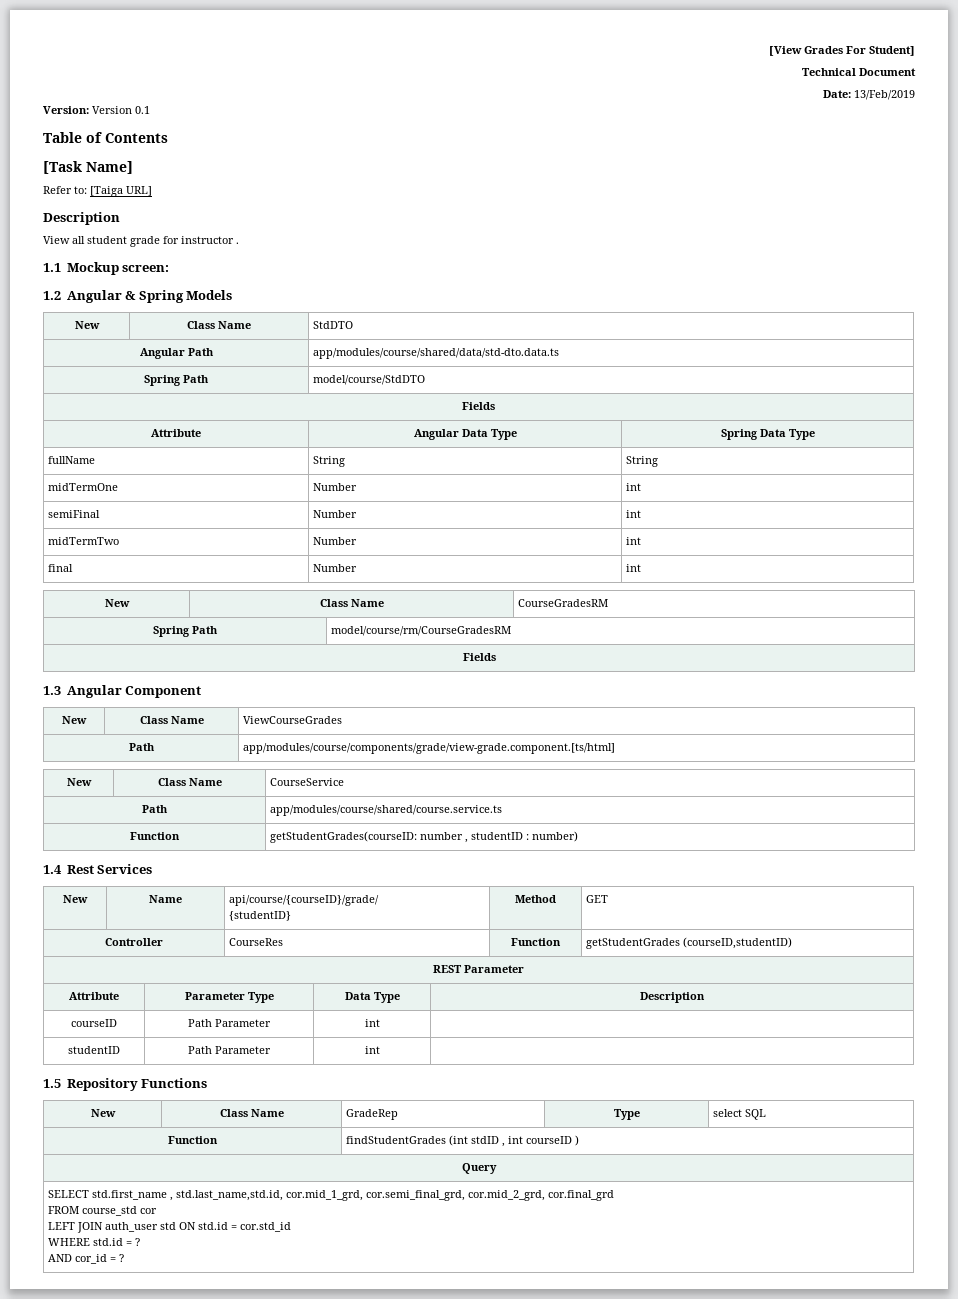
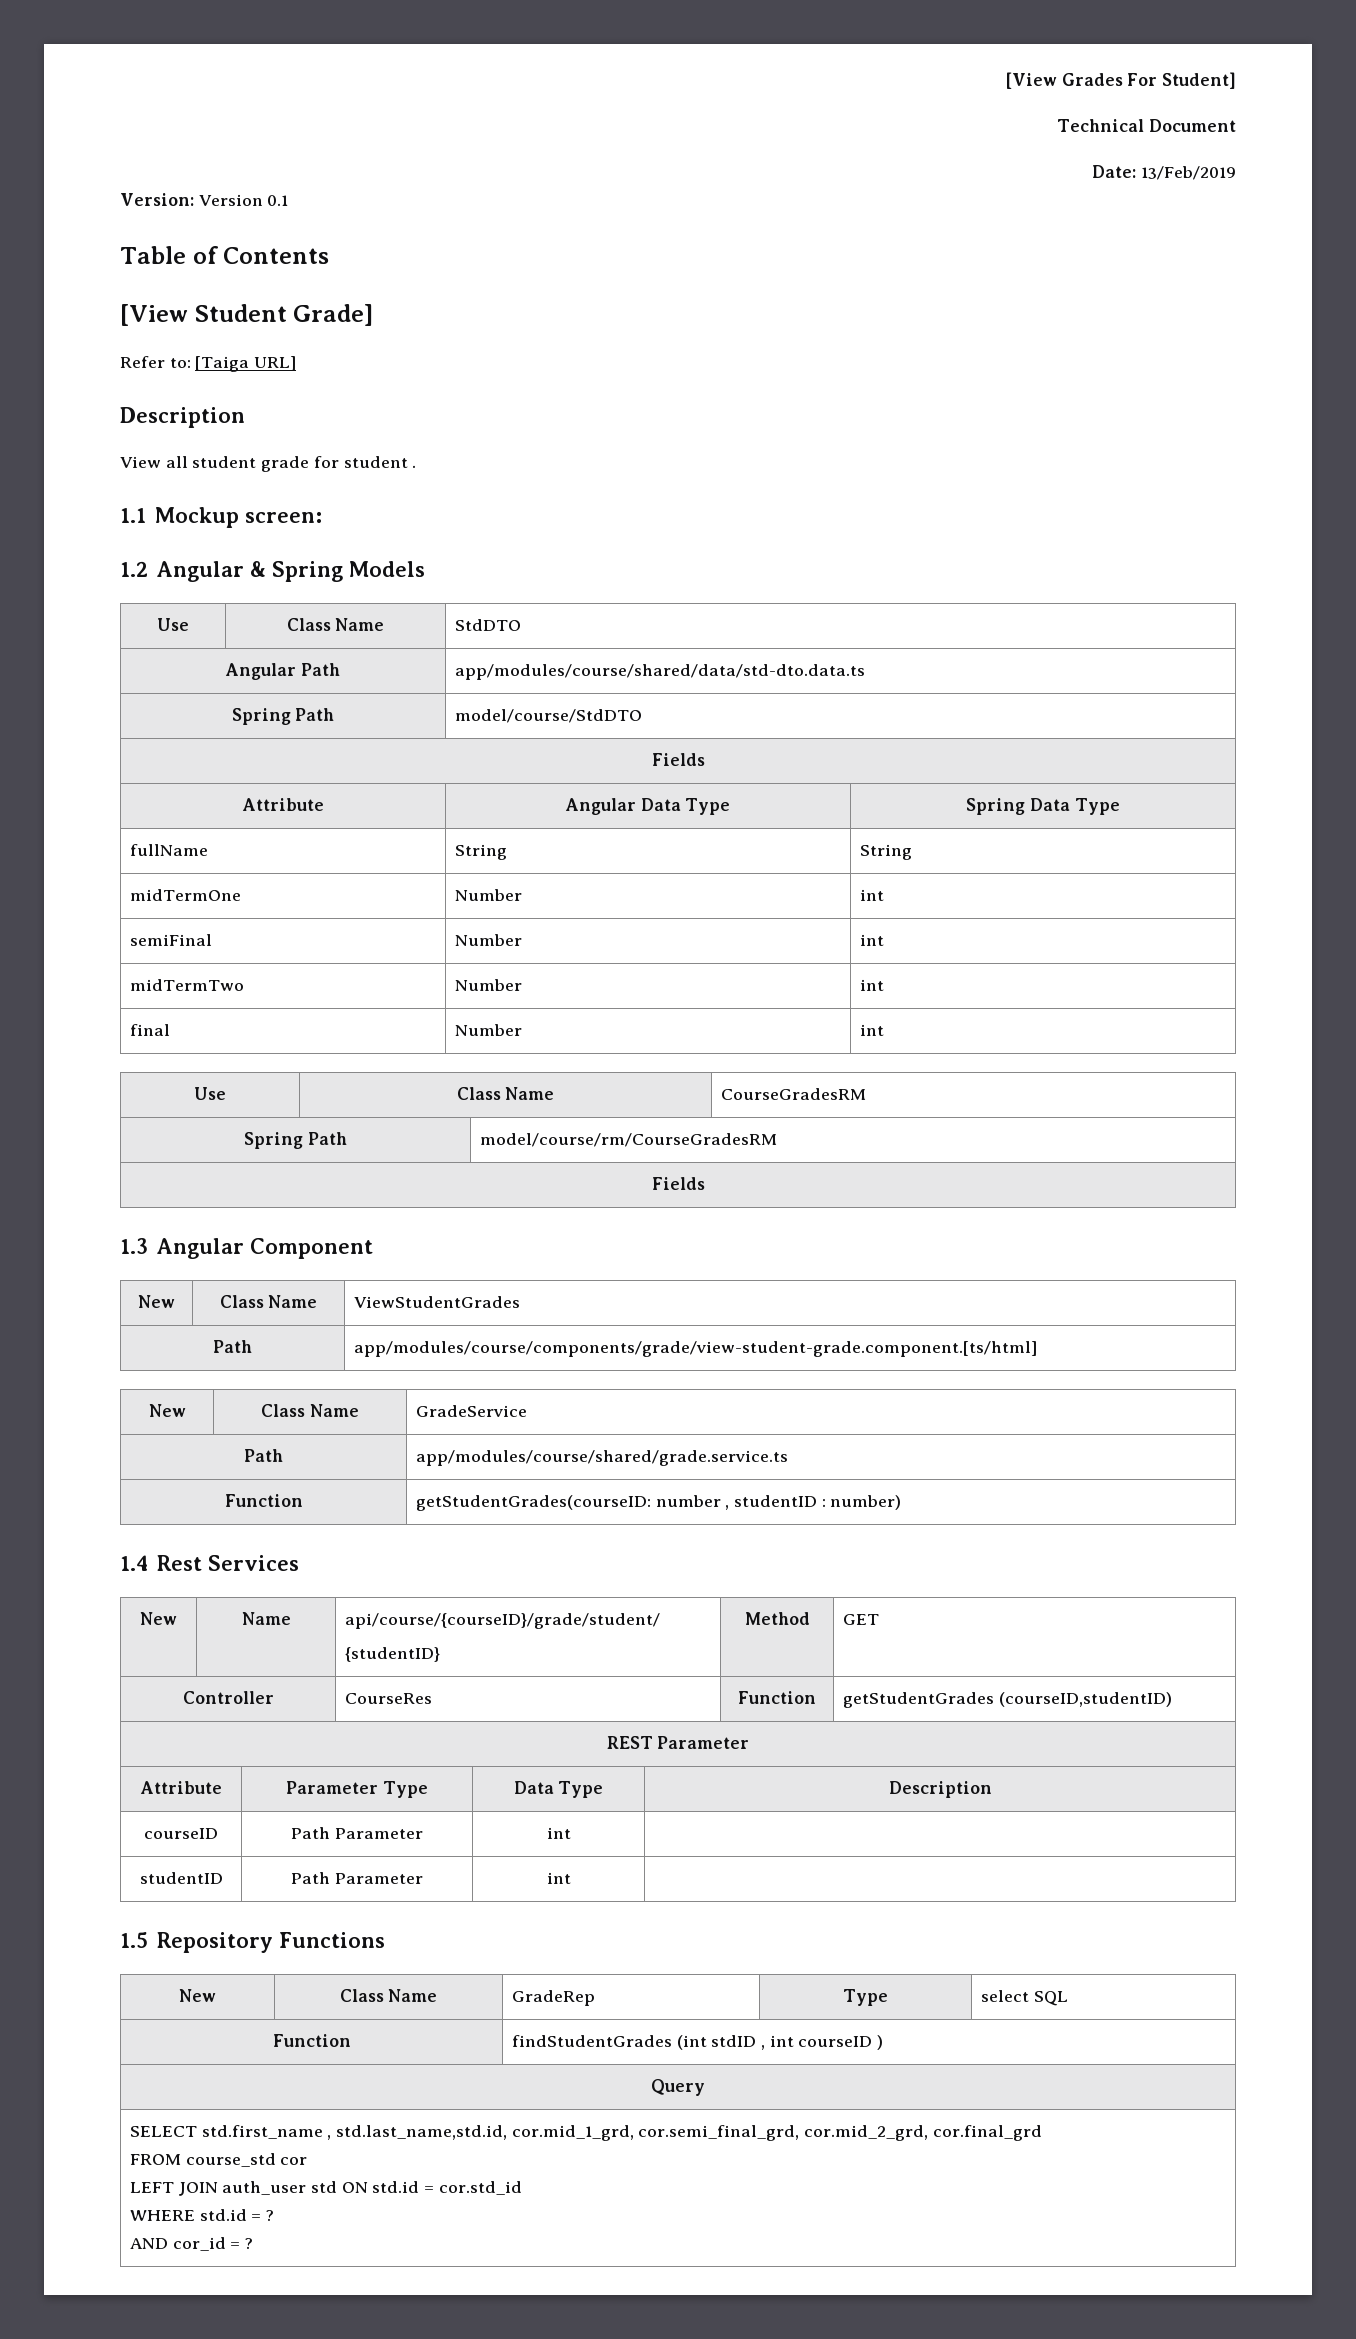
[43,161,133,174] [Task Name] -> [120,304,374,326] [View Student Grade]
[181,236,234,244] instructor -> [343,456,408,468] student
[74,321,100,329] New -> [157,618,189,631] Use
[104,599,130,607] New -> [194,1087,226,1100] Use
[243,716,343,724] [128,743,155,751] [243,743,616,754] [66,778,92,786] [157,778,222,786] [270,778,345,786] [142,805,168,813] [270,805,503,816] ViewCourseGrades // Path | app/modules/course/components/grade/view-grade.component.[ts/html] // New | Class Name | CourseService // Path | app/modules/course/shared/course.service.ts -> [353,1296,520,1308] [213,1340,252,1353] [353,1341,1037,1357] [148,1404,186,1417] [261,1404,359,1417] [415,1405,527,1417] [244,1449,283,1462] [415,1450,788,1466] ViewStudentGrades // Path | app/modules/course/components/grade/view-student-grade.component.[ts/html] // New | Class Name | GradeService // Path | app/modules/course/shared/grade.service.ts
[229,895,380,906] api/course/{courseID}/grade/ -> [344,1613,660,1629] api/course/{courseID}/grade/student/

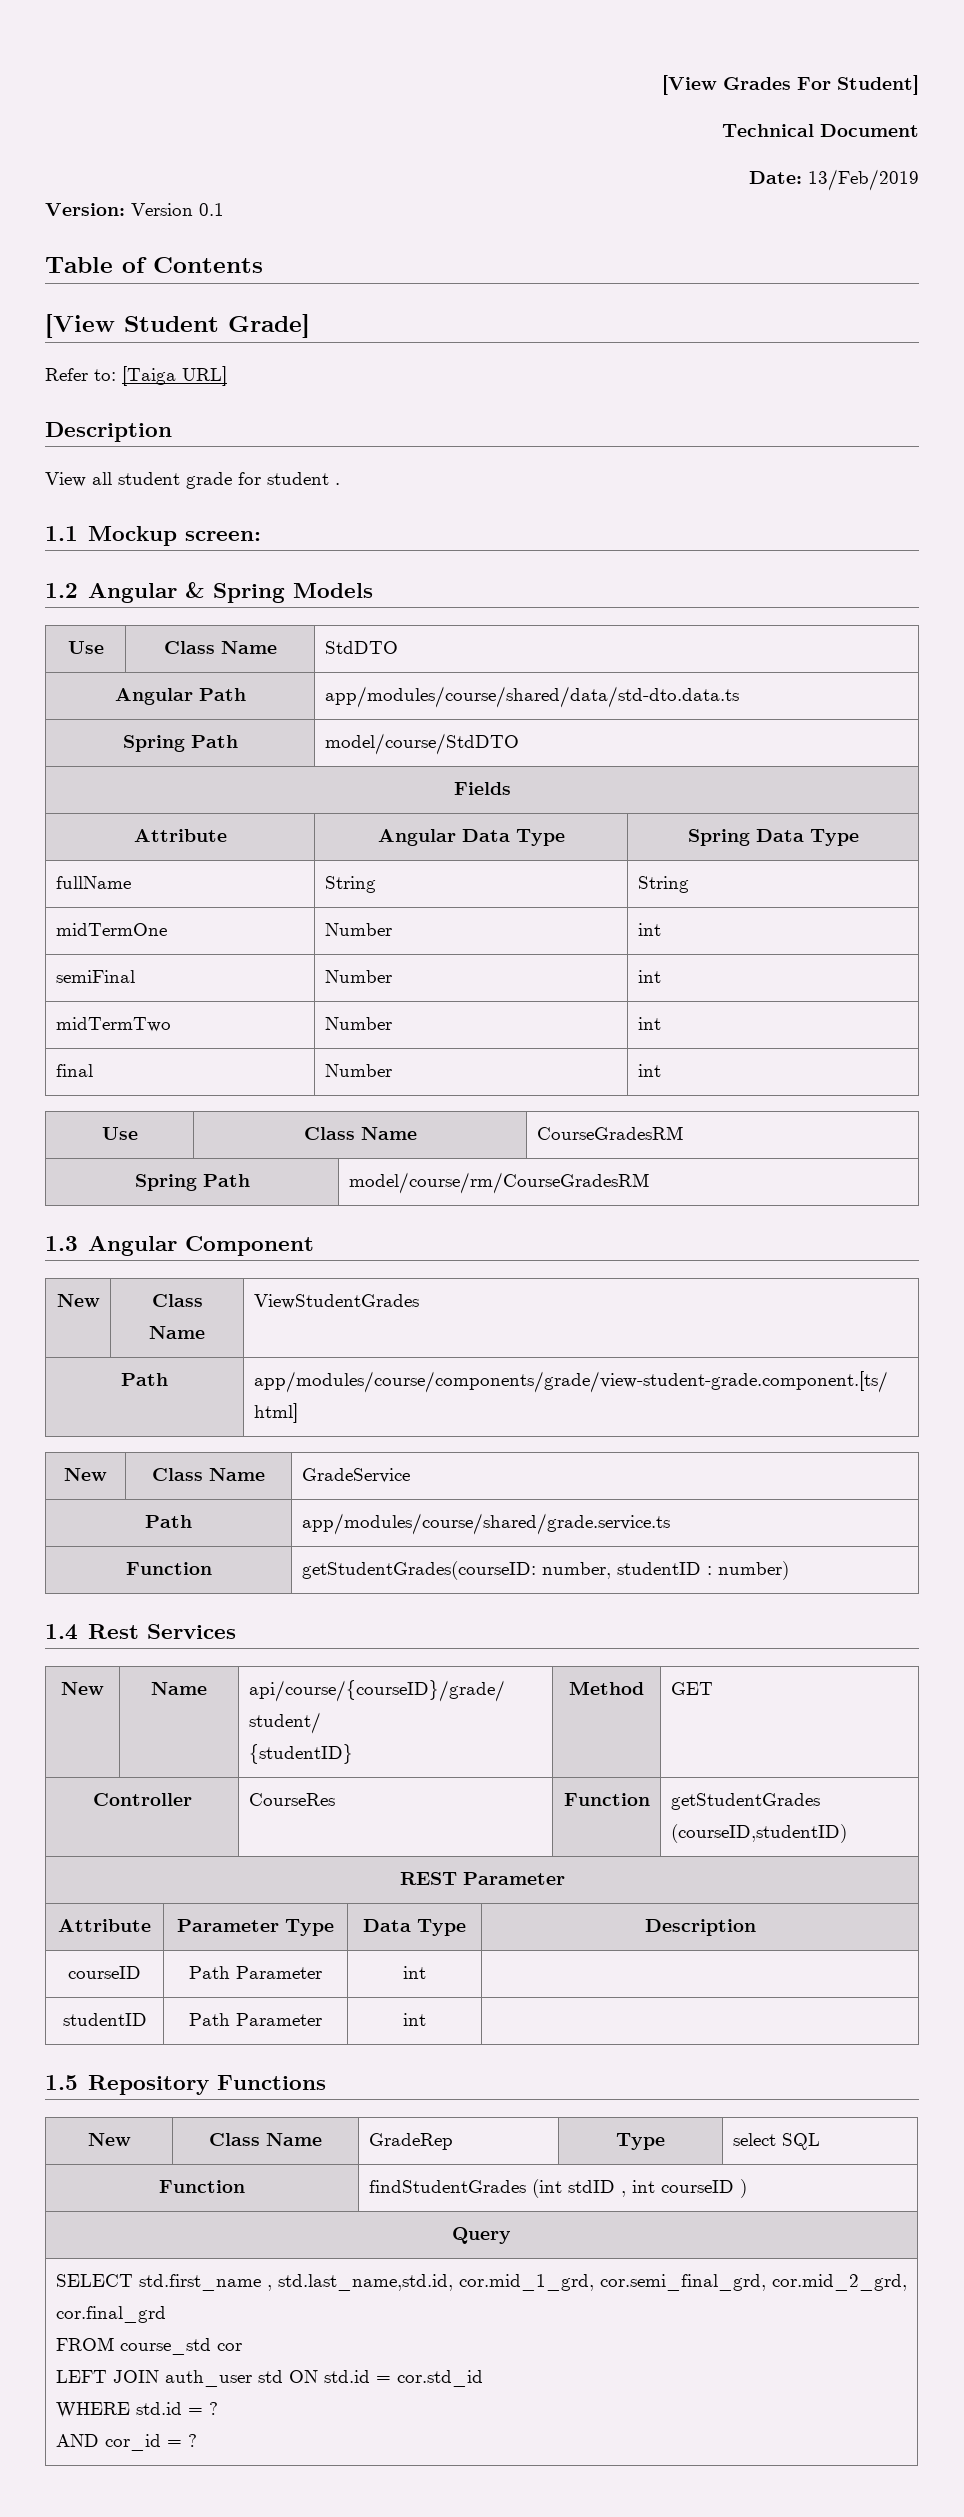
[651,1177,705,1190] // Fields -> (649, 1183) none
[655,1495,730,1510] number , -> [541,1562,611,1579] number,

